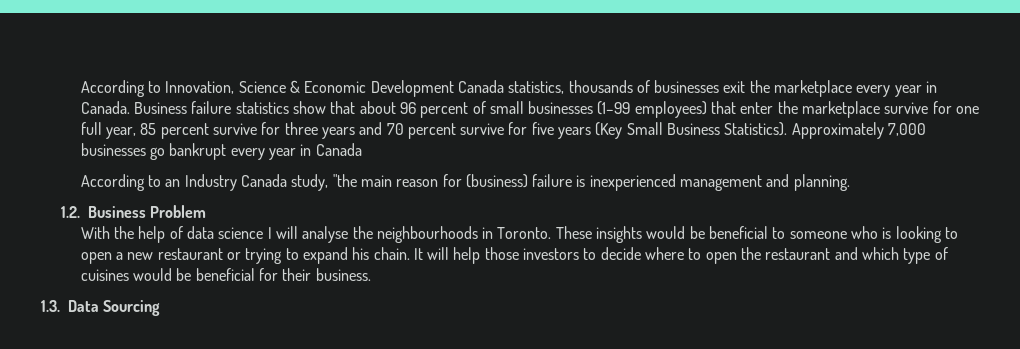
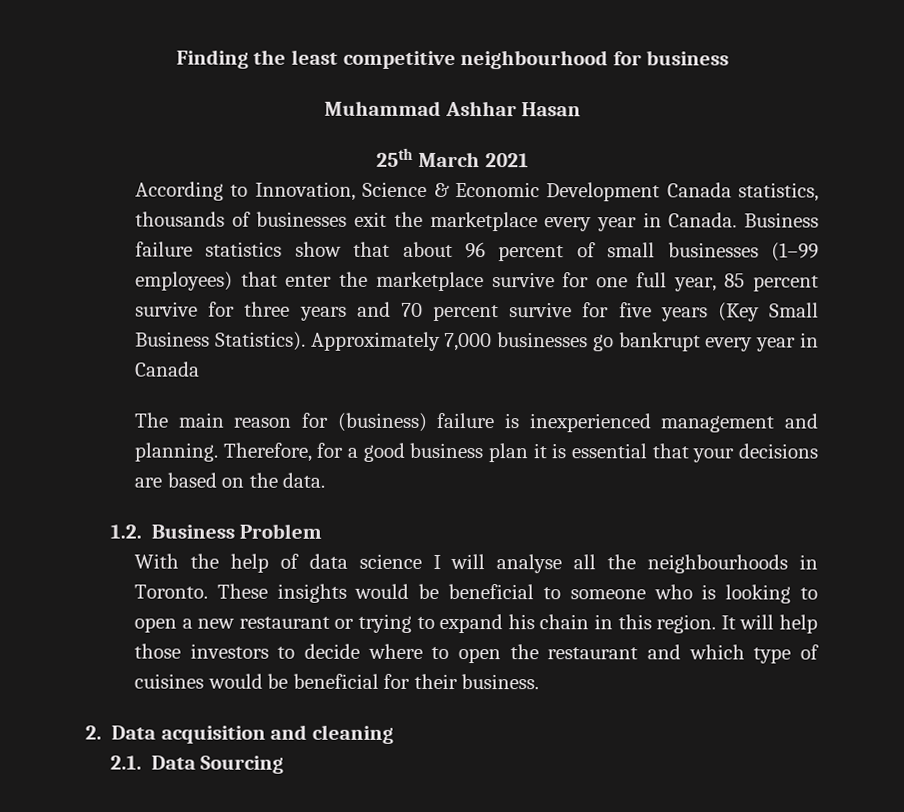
(80, 88) none -> [175,49,730,70] [323,100,582,117] [376,147,529,168] Finding the least competitive neighbourhood for business // Muhammad Ashhar Hasan // 25th March 2021 //
[80,174,357,191] According to an Industry Canada study, "the -> [133,412,168,428] The
(850, 182) none -> [222,442,818,463] [133,472,326,488] Therefore, for a good business plan it is essential that your decisions are based on the data.
(349, 234) none -> [573,554,597,570] all
[373,247,410,260] chain. -> [539,614,717,634] chain in this region.
[41,300,60,312] 1.3. -> [85,724,394,744] [109,755,142,770] 2. Data acquisition and cleaning // 2.1.

